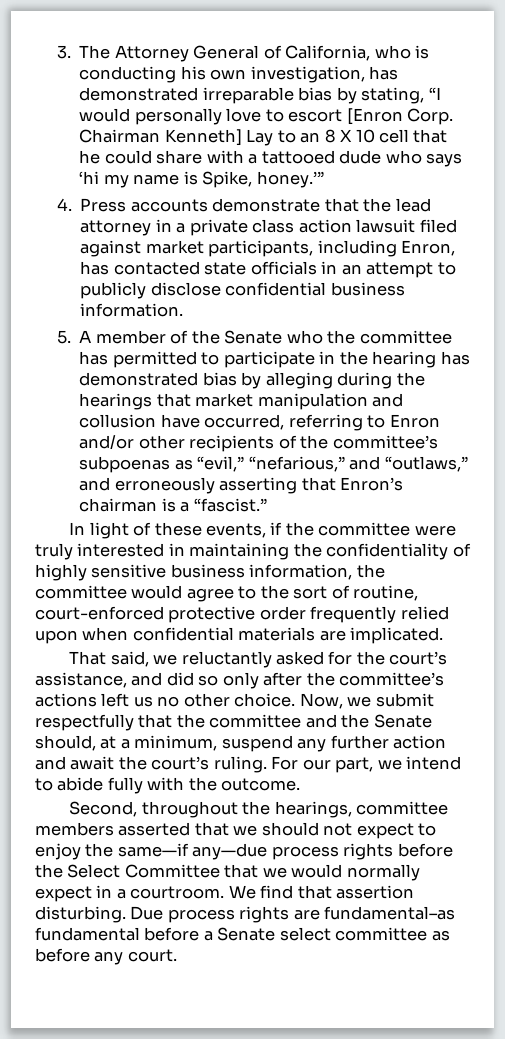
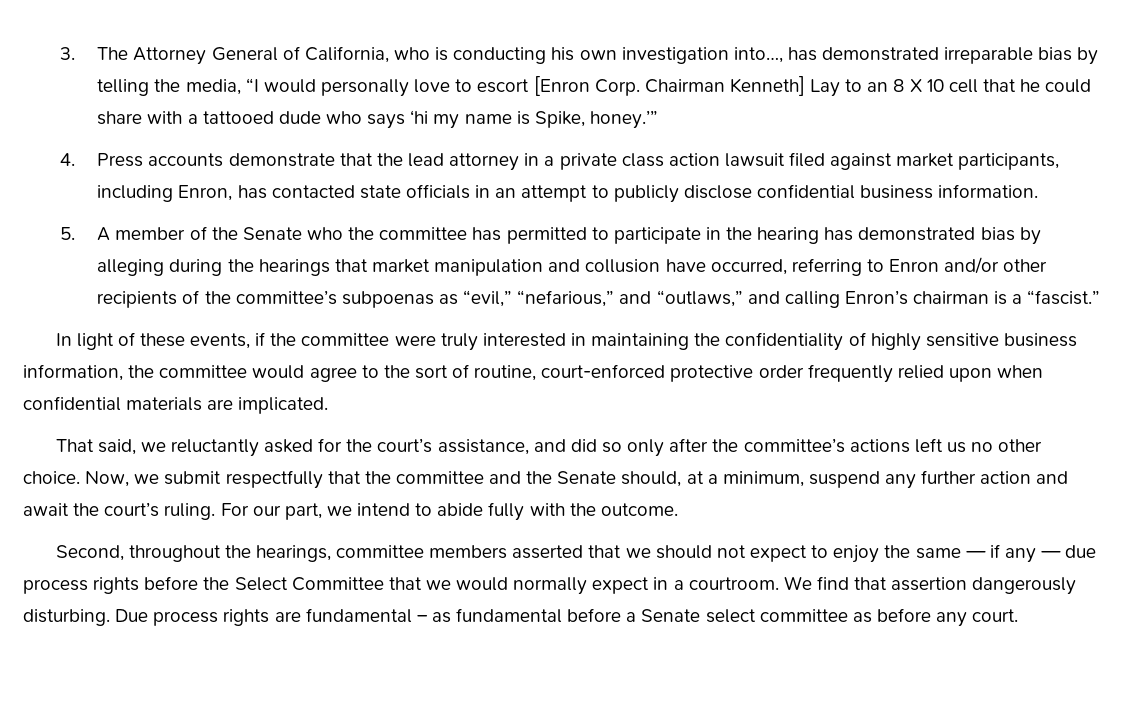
[250,66,365,83] investigation, -> [621,47,783,64] investigation into…,
[361,87,425,104] stating, -> [97,79,241,96] telling the media,
[114,477,336,494] erroneously asserting that -> [784,291,840,308] calling
[117,843,268,860] same—if any—due -> [915,544,1097,563] same — if any — due
(415, 892) none -> [972,577,1077,595] dangerously
[324,906,456,920] fundamental–as -> [305,608,451,623] fundamental – as

